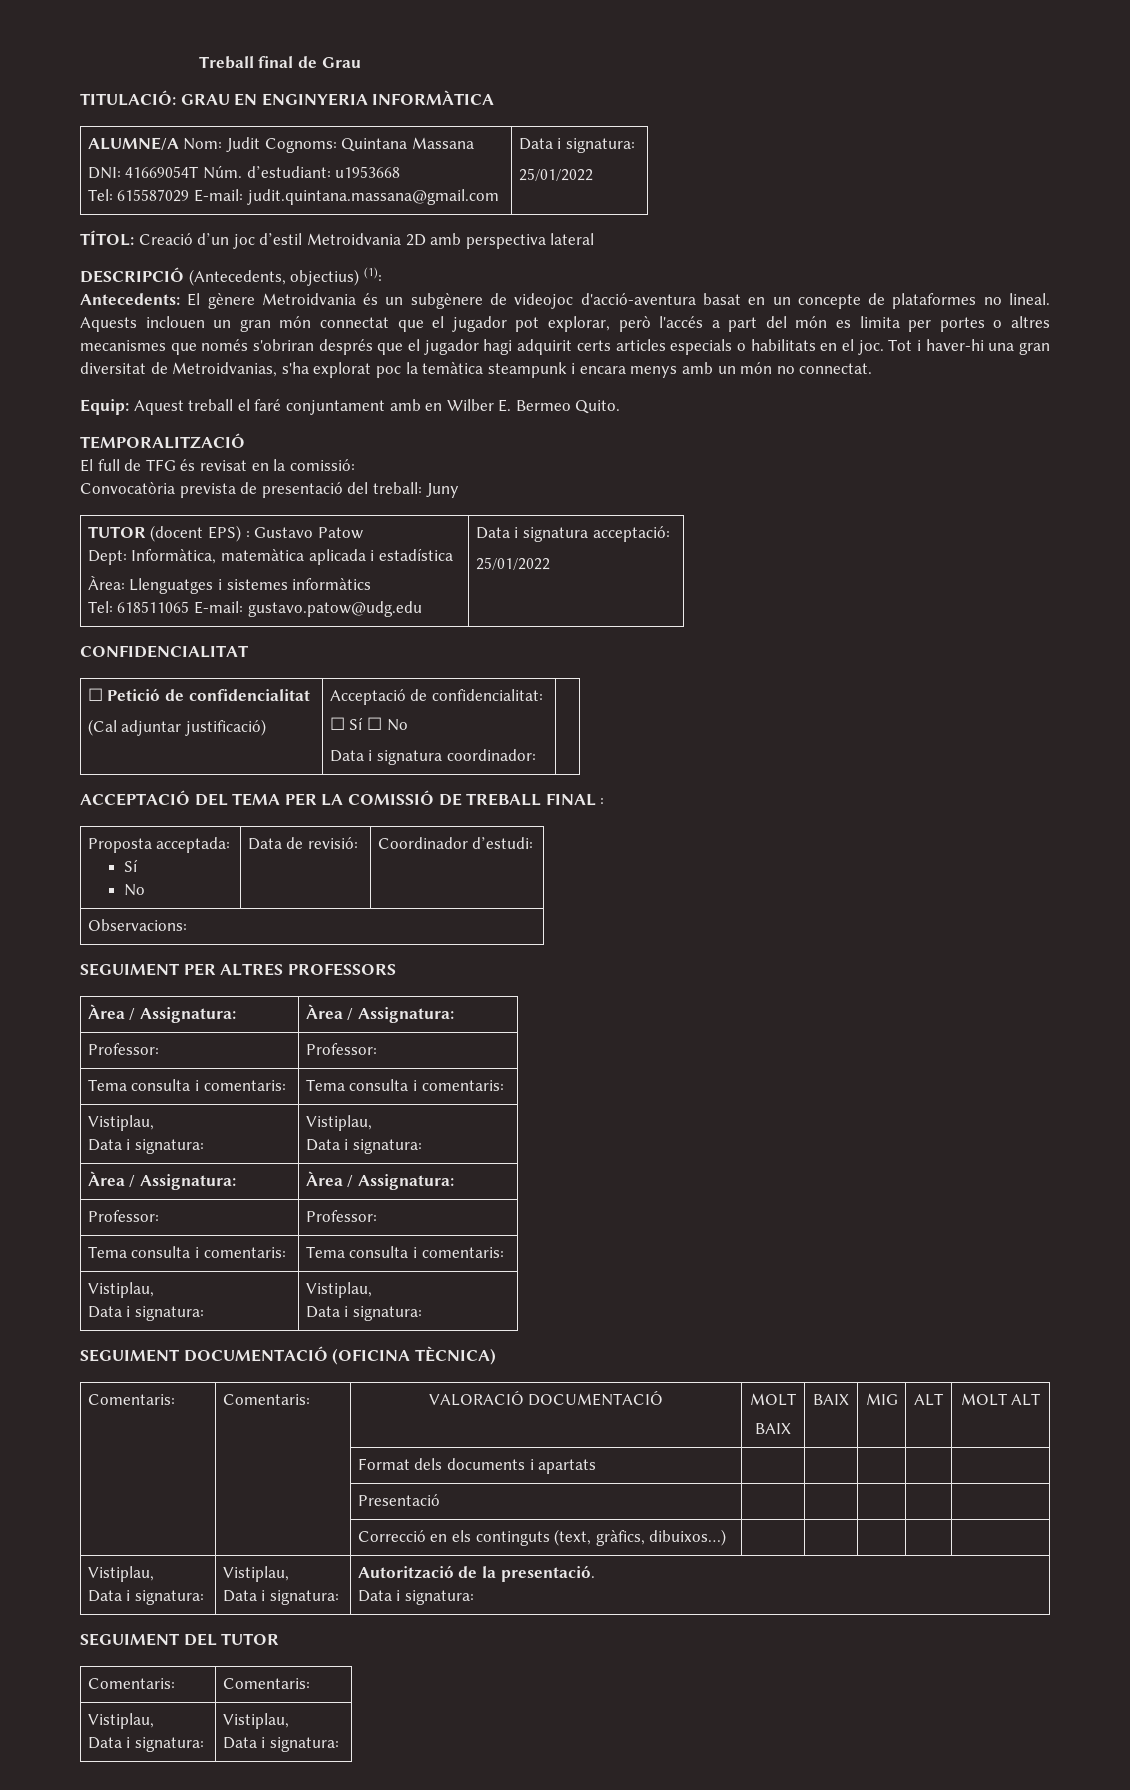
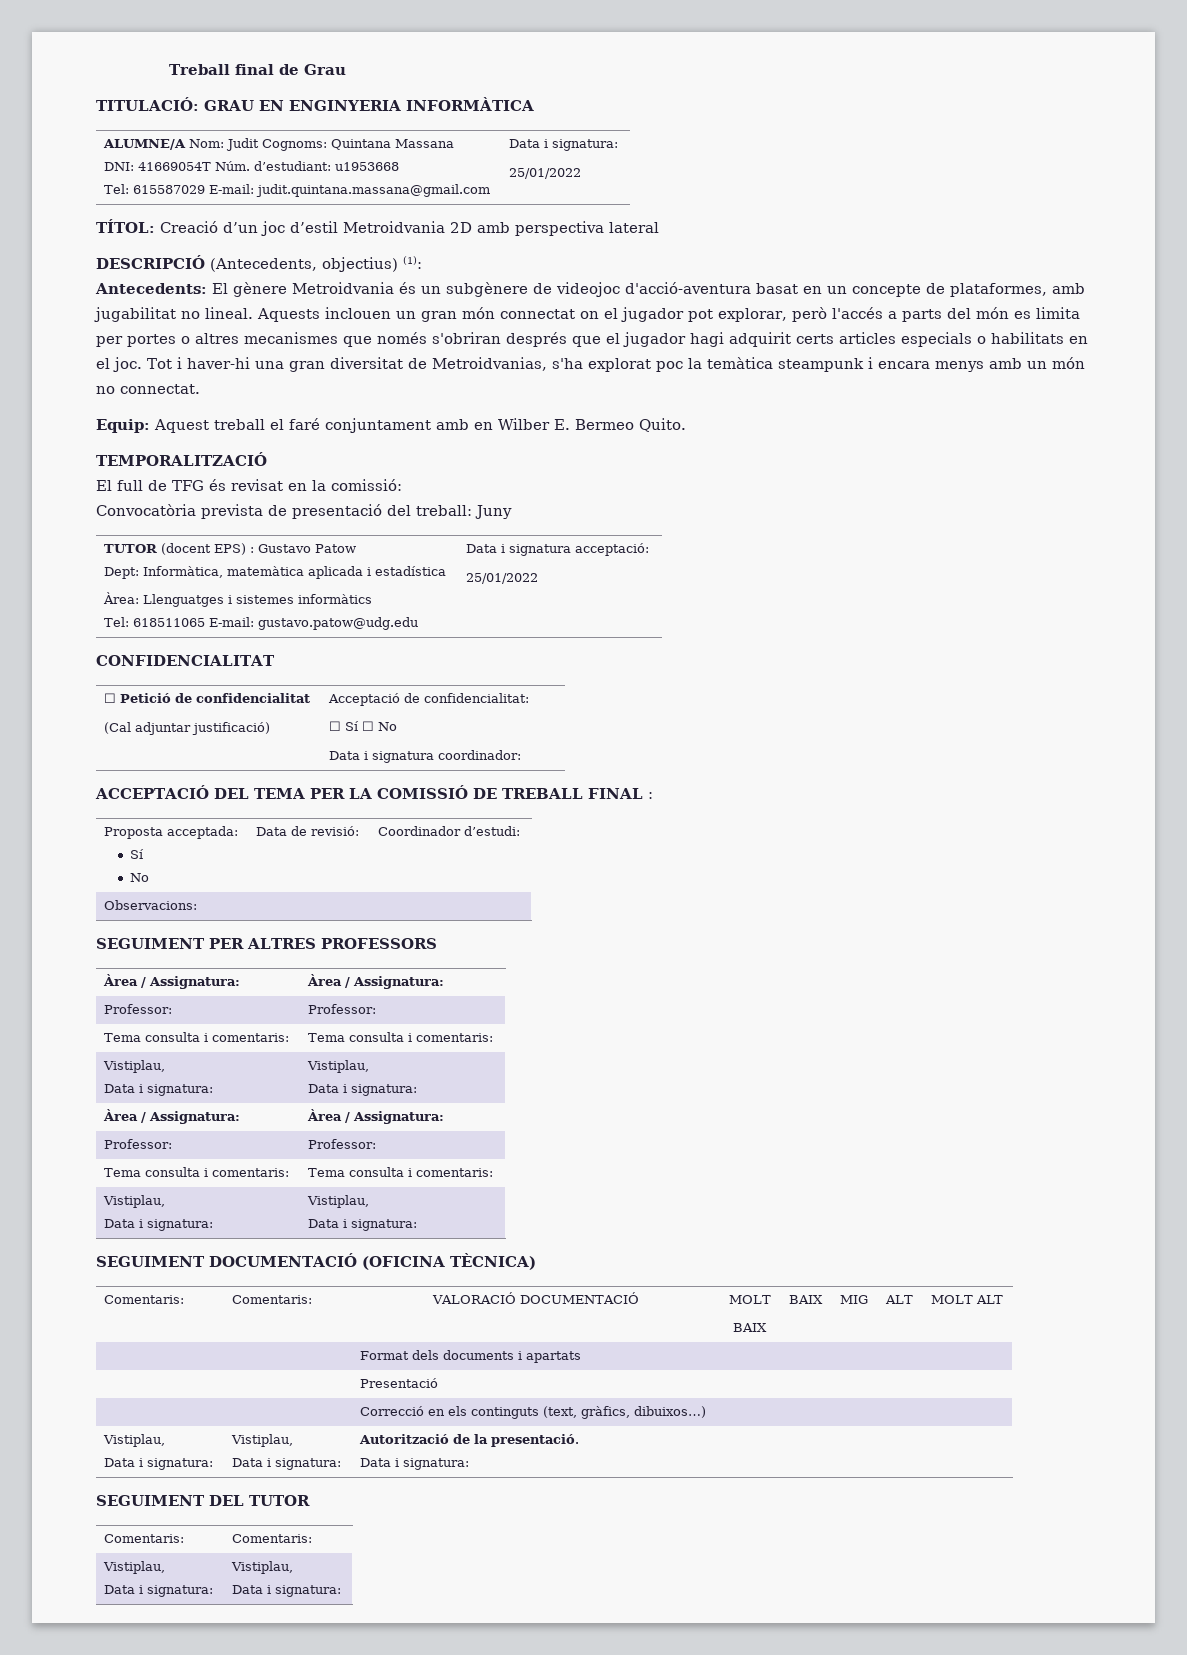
[892,293,977,309] plataformes -> [950,283,1085,297] [94,307,176,322] plataformes, amb jugabilitat
[397,320,424,332] que -> [580,311,599,319] on
[728,317,758,332] part -> [901,309,942,322] parts

